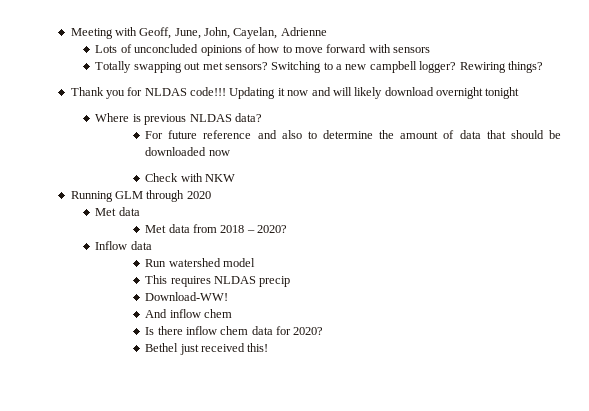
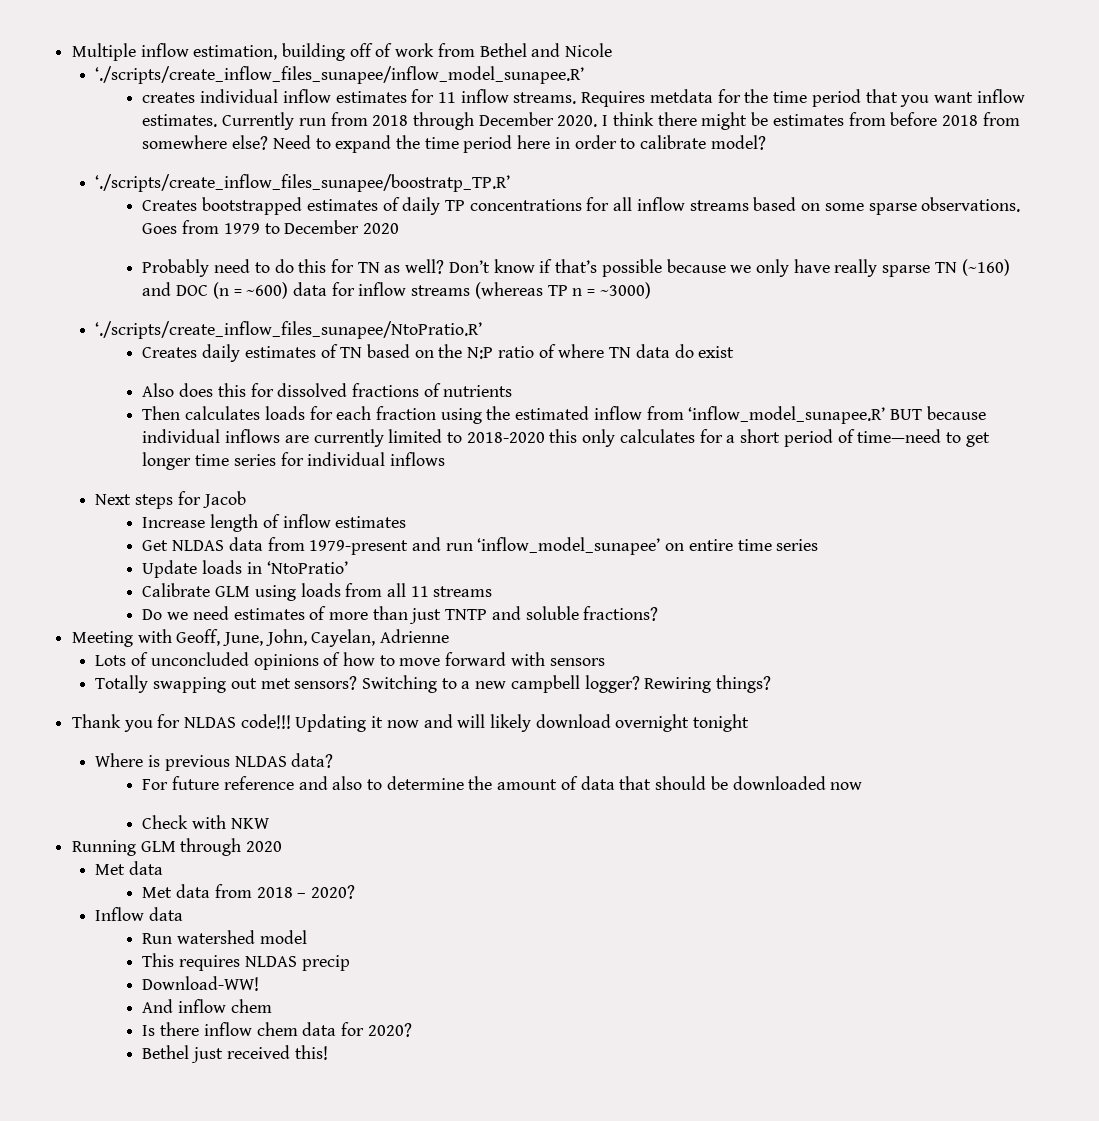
(70, 33) none -> [71,43,613,61] [95,66,585,84] [142,89,1025,107] [142,112,1020,130] [142,135,766,153] [95,174,511,192] [142,197,1021,215] [142,220,400,234] [142,259,1010,277] [142,282,651,299] [95,321,483,339] [142,344,735,362] [142,383,513,397] [142,406,986,424] [142,429,990,447] [142,452,446,470] [95,491,246,509] [142,514,407,532] [142,537,819,555] [142,560,348,578] [142,583,493,601] [142,606,659,624] Multiple inflow estimation, building off of work from Bethel and Nicole // ‘./scripts/create_inflow_files_sunapee/inflow_model_sunapee.R’ // creates individual inflow estimates for 11 inflow streams. Requires metdata for the time period that you want inflow estimates. Currently run from 2018 through December 2020. I think there might be estimates from before 2018 from somewhere else? Need to expand the time period here in order to calibrate model? // ‘./scripts/create_inflow_files_sunapee/boostratp_TP.R’ // Creates bootstrapped estimates of daily TP concentrations for all inflow streams based on some sparse observations. Goes from 1979 to December 2020 // Probably need to do this for TN as well? Don’t know if that’s possible because we only have really sparse TN (~160) and DOC (n = ~600) data for inflow streams (whereas TP n = ~3000) // ‘./scripts/create_inflow_files_sunapee/NtoPratio.R’ // Creates daily estimates of TN based on the N:P ratio of where TN data do exist // Also does this for dissolved fractions of nutrients // Then calculates loads for each fraction using the estimated inflow from ‘inflow_model_sunapee.R’ BUT because individual inflows are currently limited to 2018-2020 this only calculates for a short period of time—need to get longer time series for individual inflows // Next steps for Jacob // Increase length of inflow estimates // Get NLDAS data from 1979-present and run ‘inflow_model_sunapee’ on entire time series // Update loads in ‘NtoPratio’ // Calibrate GLM using loads from all 11 streams // Do we need estimates of more than just TNTP and soluble fractions? //

